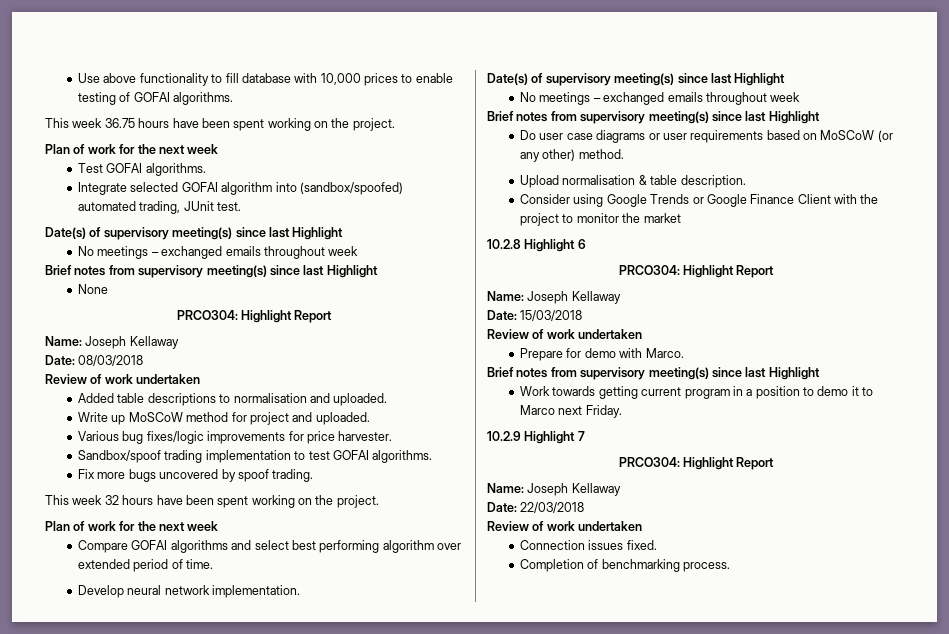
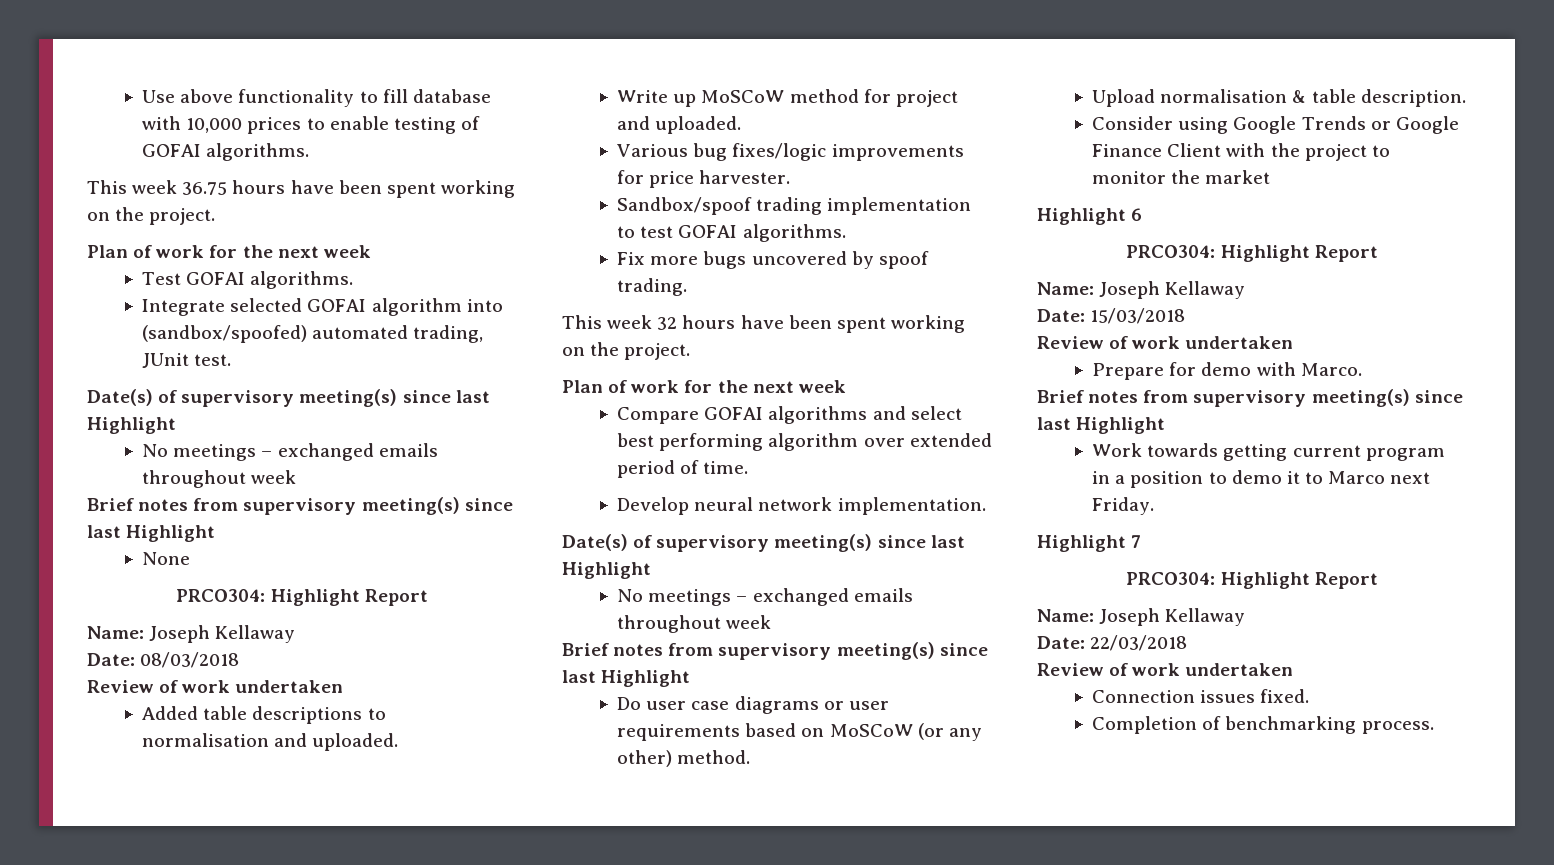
[487,239,521,249] 10.2.8 -> (1271, 177) none
[487,431,521,441] 10.2.9 -> (1155, 506) none

